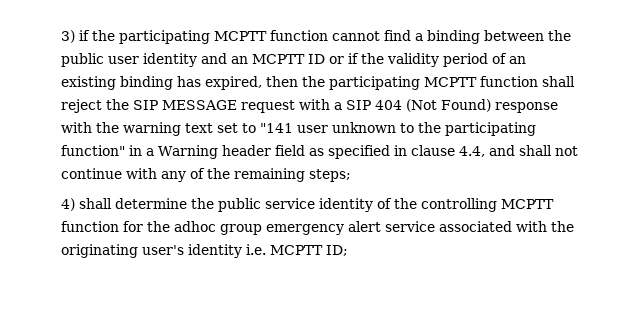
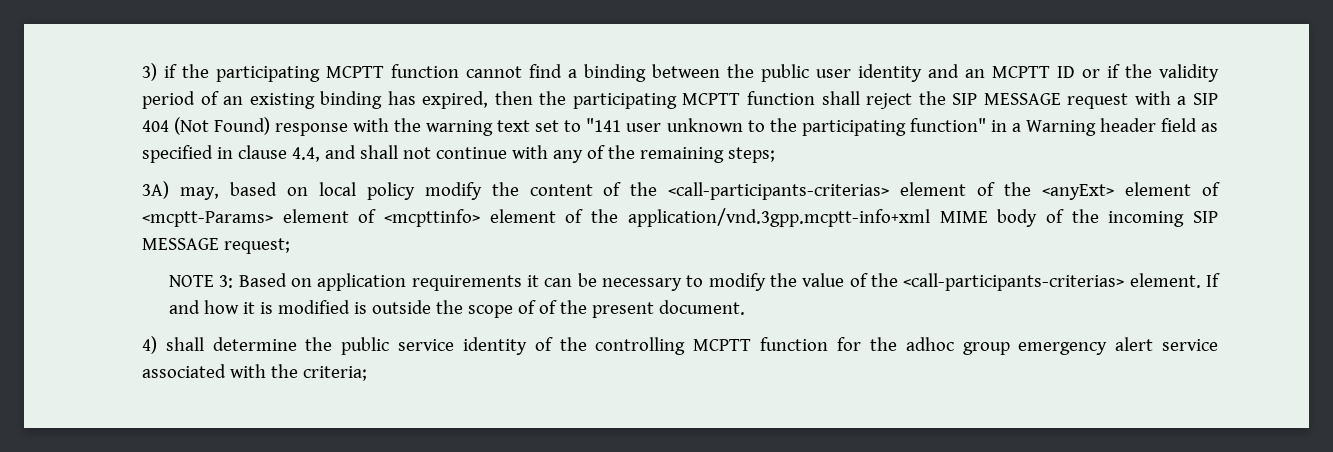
(352, 175) none -> [141,181,1220,200] [141,208,1219,227] [141,238,290,254] [168,273,1220,291] [168,300,745,318] // 3A) may, based on local policy modify the content of the <call-participants-criterias> element of the <anyExt> element of <mcptt-Params> element of <mcpttinfo> element of the application/vnd.3gpp.mcptt-info+xml MIME body of the incoming SIP MESSAGE request; // NOTE 3: Based on application requirements it can be necessary to modify the value of the <call-participants-criterias> element. If and how it is modified is outside the scope of of the present document.
[61,244,349,258] originating user's identity i.e. MCPTT ID; -> [302,366,367,381] criteria;

